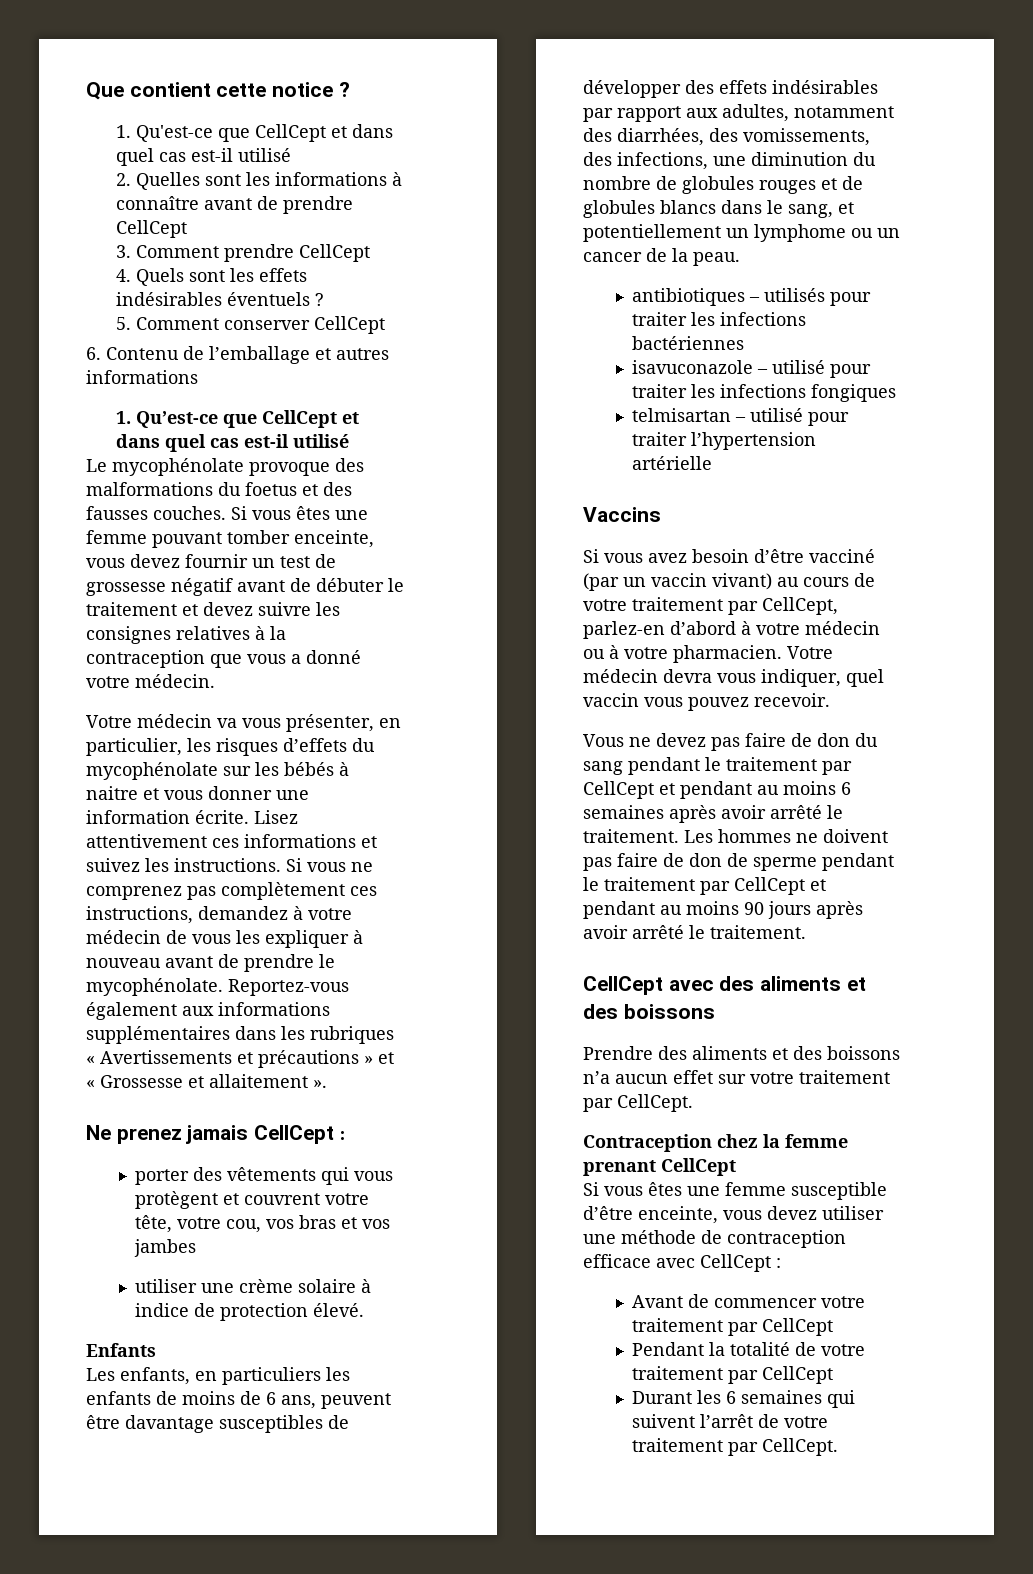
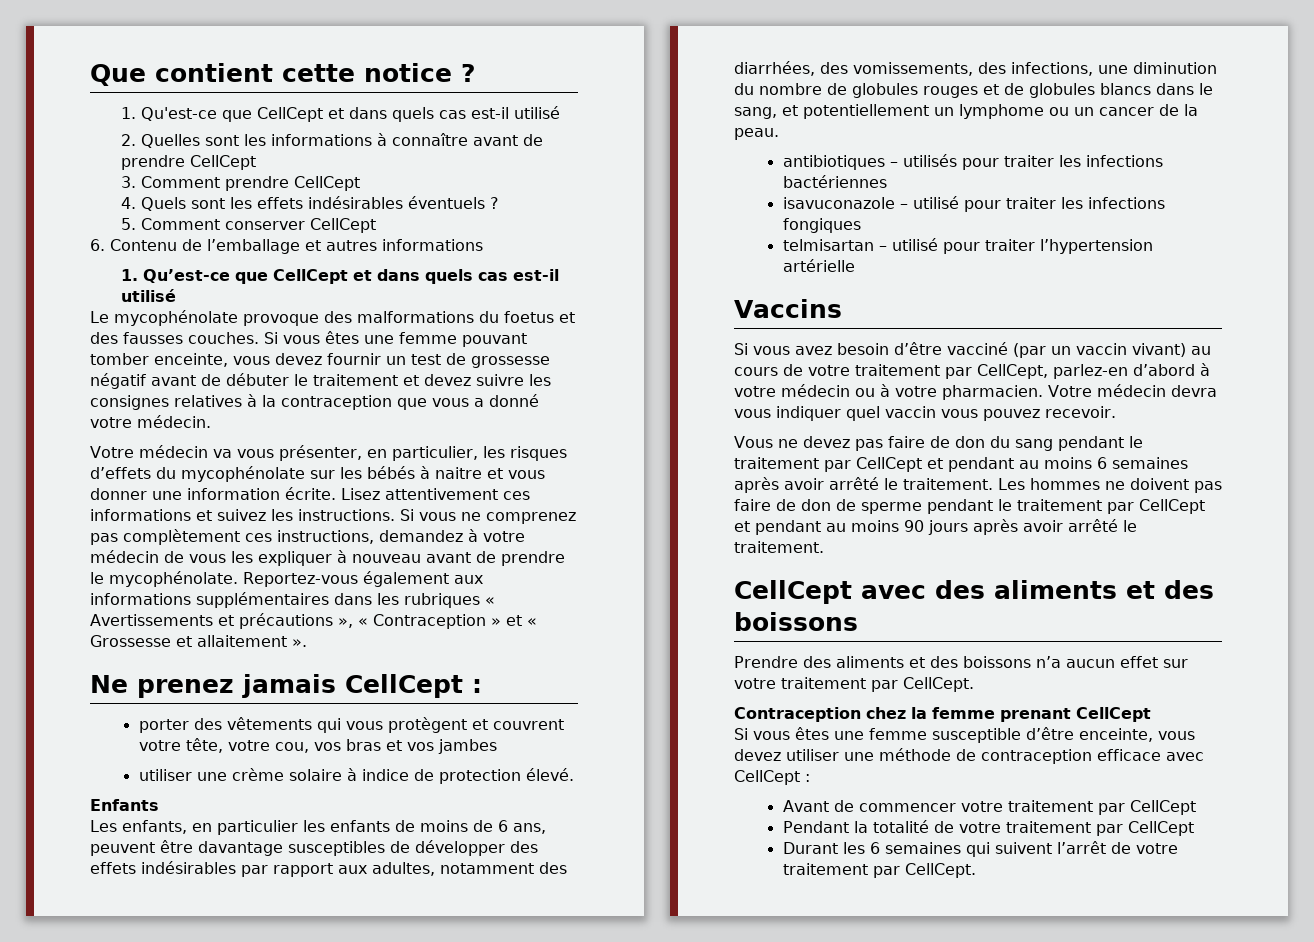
[115,148,154,166] quel -> [392,107,435,122] quels
[164,434,206,452] quel -> [425,269,474,284] quels
(359, 1059) none -> [337,614,486,629] », « Contraception
[222,1367,321,1385] particuliers -> [217,820,298,835] particulier
[761,669,841,687] indiquer, -> [776,406,841,421] indiquer

